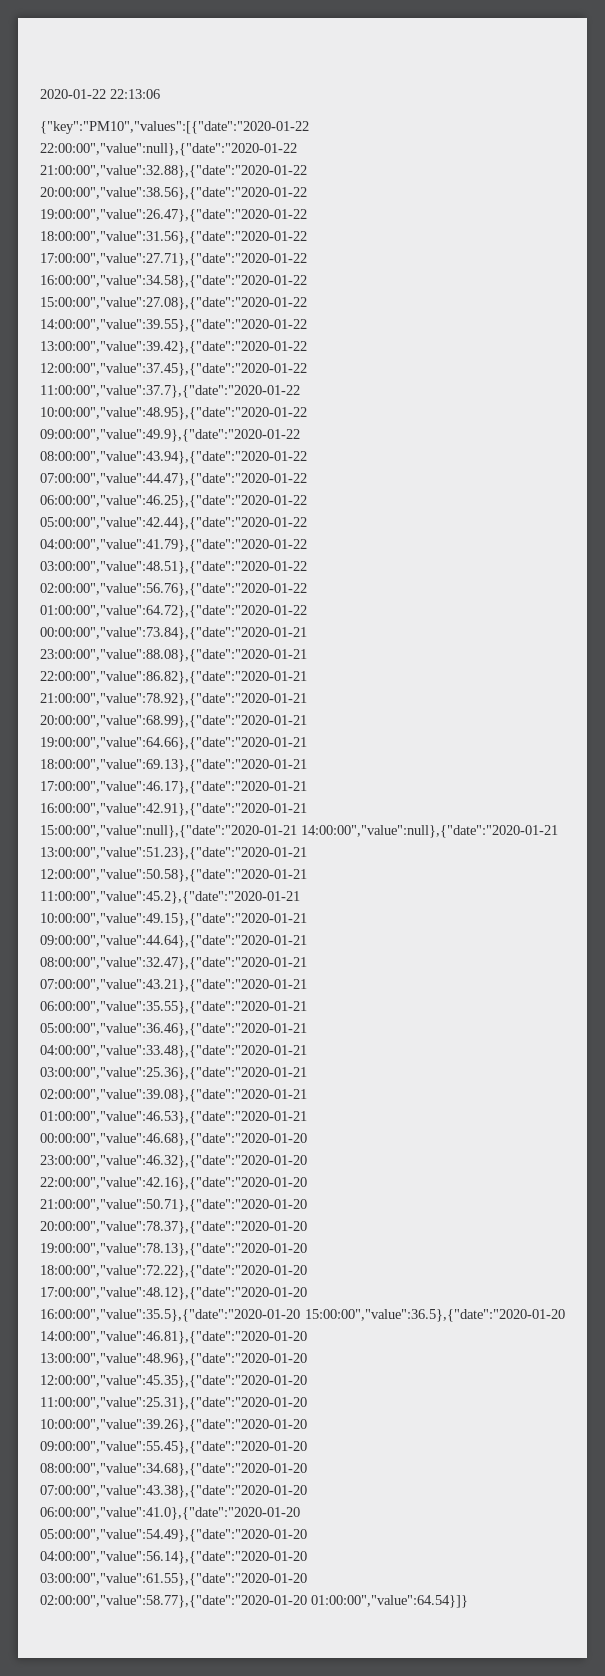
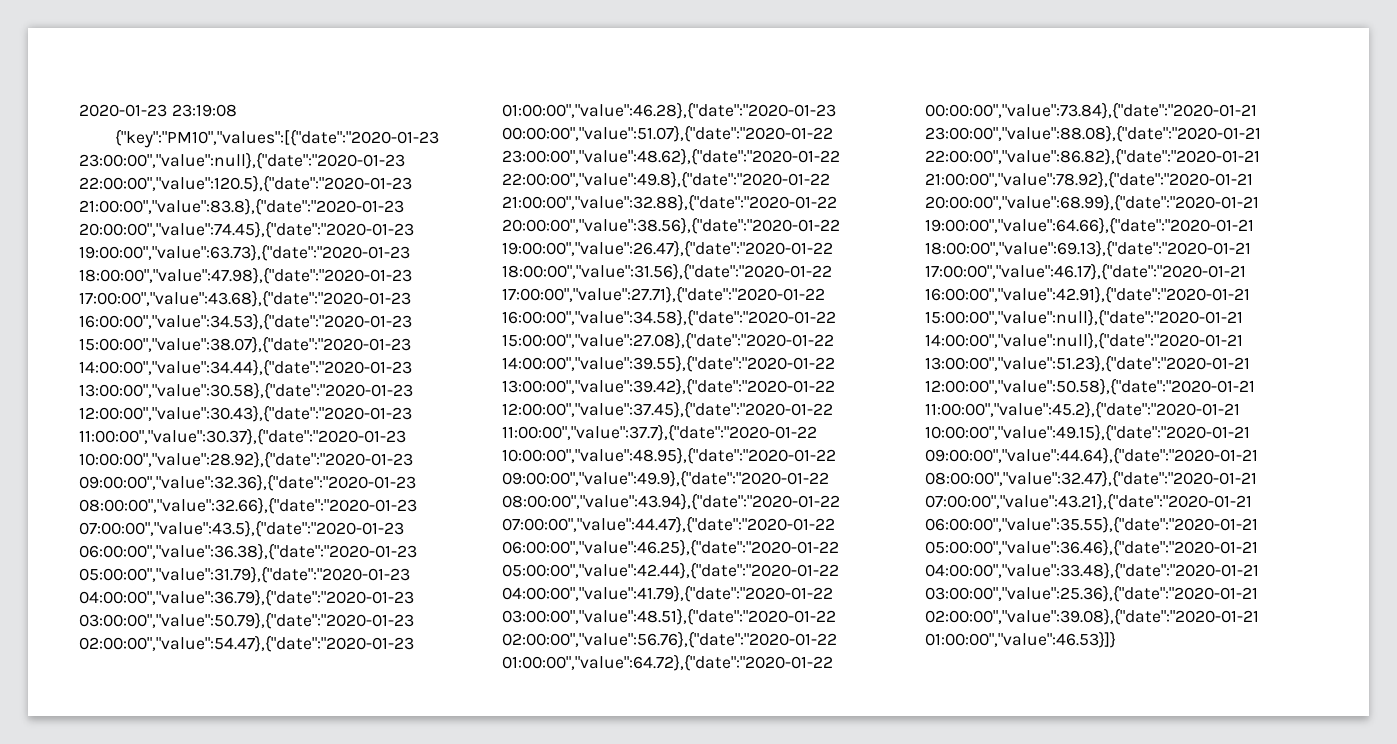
[40,89,160,99] [40,121,309,134] [40,143,297,156] 2020-01-22 22:13:06 // {"key":"PM10","values":[{"date":"2020-01-22 22:00:00","value":null},{"date":"2020-01-22 -> [79,104,237,117] [114,129,439,148] [79,152,405,169] [79,175,412,192] [79,198,404,215] [79,221,414,238] [79,244,410,261] [79,267,412,284] [79,290,411,307] [79,313,412,330] [79,336,411,353] [79,359,412,376] [79,382,413,399] [79,405,412,422] [79,428,406,445] [79,451,413,468] [79,474,416,491] [79,497,417,514] [79,520,404,537] [79,543,417,560] [79,566,410,583] [79,589,414,606] [79,612,414,629] [79,635,414,652] [502,102,836,119] [502,125,833,142] [502,148,840,165] [502,171,830,188] 2020-01-23 23:19:08 // {"key":"PM10","values":[{"date":"2020-01-23 23:00:00","value":null},{"date":"2020-01-23 22:00:00","value":120.5},{"date":"2020-01-23 21:00:00","value":83.8},{"date":"2020-01-23 20:00:00","value":74.45},{"date":"2020-01-23 19:00:00","value":63.73},{"date":"2020-01-23 18:00:00","value":47.98},{"date":"2020-01-23 17:00:00","value":43.68},{"date":"2020-01-23 16:00:00","value":34.53},{"date":"2020-01-23 15:00:00","value":38.07},{"date":"2020-01-23 14:00:00","value":34.44},{"date":"2020-01-23 13:00:00","value":30.58},{"date":"2020-01-23 12:00:00","value":30.43},{"date":"2020-01-23 11:00:00","value":30.37},{"date":"2020-01-23 10:00:00","value":28.92},{"date":"2020-01-23 09:00:00","value":32.36},{"date":"2020-01-23 08:00:00","value":32.66},{"date":"2020-01-23 07:00:00","value":43.5},{"date":"2020-01-23 06:00:00","value":36.38},{"date":"2020-01-23 05:00:00","value":31.79},{"date":"2020-01-23 04:00:00","value":36.79},{"date":"2020-01-23 03:00:00","value":50.79},{"date":"2020-01-23 02:00:00","value":54.47},{"date":"2020-01-23 01:00:00","value":46.28},{"date":"2020-01-23 00:00:00","value":51.07},{"date":"2020-01-22 23:00:00","value":48.62},{"date":"2020-01-22 22:00:00","value":49.8},{"date":"2020-01-22
[40,1111,307,1124] [40,1133,307,1146] [40,1155,307,1168] [40,1177,307,1190] [40,1199,307,1212] [40,1221,307,1234] [40,1243,307,1256] [40,1265,307,1278] [40,1287,307,1300] [40,1309,565,1322] [40,1331,307,1344] [40,1353,307,1366] [40,1375,307,1388] [40,1397,307,1410] [40,1419,307,1432] [40,1441,307,1454] [40,1463,307,1476] [40,1485,307,1498] [40,1507,300,1520] [40,1529,307,1542] [40,1551,307,1564] [40,1573,307,1586] [40,1595,468,1608] 01:00:00","value":46.53},{"date":"2020-01-21 00:00:00","value":46.68},{"date":"2020-01-20 23:00:00","value":46.32},{"date":"2020-01-20 22:00:00","value":42.16},{"date":"2020-01-20 21:00:00","value":50.71},{"date":"2020-01-20 20:00:00","value":78.37},{"date":"2020-01-20 19:00:00","value":78.13},{"date":"2020-01-20 18:00:00","value":72.22},{"date":"2020-01-20 17:00:00","value":48.12},{"date":"2020-01-20 16:00:00","value":35.5},{"date":"2020-01-20 15:00:00","value":36.5},{"date":"2020-01-20 14:00:00","value":46.81},{"date":"2020-01-20 13:00:00","value":48.96},{"date":"2020-01-20 12:00:00","value":45.35},{"date":"2020-01-20 11:00:00","value":25.31},{"date":"2020-01-20 10:00:00","value":39.26},{"date":"2020-01-20 09:00:00","value":55.45},{"date":"2020-01-20 08:00:00","value":34.68},{"date":"2020-01-20 07:00:00","value":43.38},{"date":"2020-01-20 06:00:00","value":41.0},{"date":"2020-01-20 05:00:00","value":54.49},{"date":"2020-01-20 04:00:00","value":56.14},{"date":"2020-01-20 03:00:00","value":61.55},{"date":"2020-01-20 02:00:00","value":58.77},{"date":"2020-01-20 01:00:00","value":64.54}]} -> [925,631,1116,648] 01:00:00","value":46.53}]}

